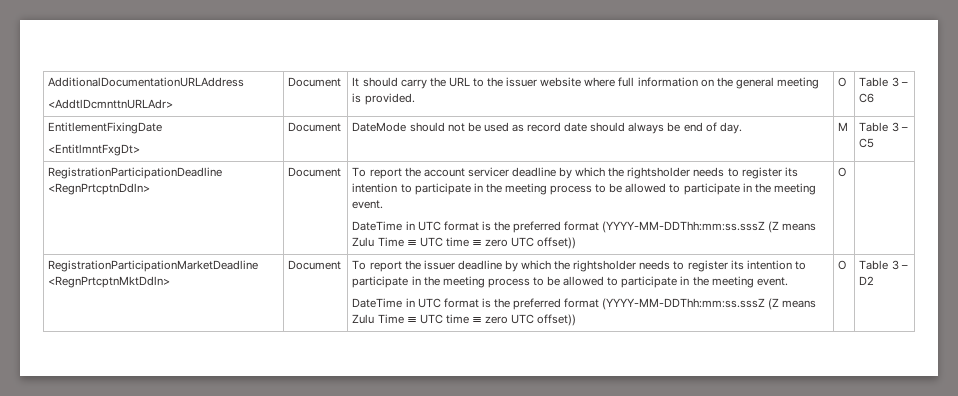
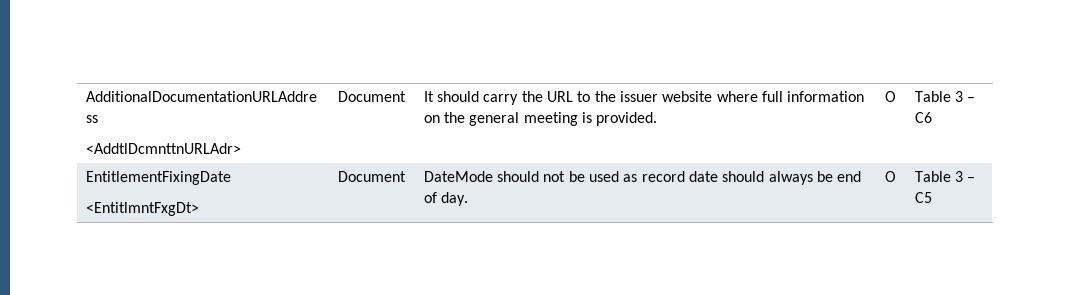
[838,122,849,131] M -> [884,171,896,182] O
[48,167,223,179] [48,183,151,195] [288,167,342,177] [352,167,798,179] [352,183,816,195] [352,200,384,209] [352,221,817,233] [352,237,577,249] [838,167,847,177] [48,260,259,272] [48,276,171,288] [288,260,342,270] [352,260,806,272] [352,276,788,288] [352,298,817,310] [352,314,577,326] [838,260,847,270] [859,260,908,270] [859,276,875,285] // RegistrationParticipationDeadline <RegnPrtcptnDdln> | Document | To report the account servicer deadline by which the rightsholder needs to register its intention to participate in the meeting process to be allowed to participate in the meeting event. // DateTime in UTC format is the preferred format (YYYY-MM-DDThh:mm:ss.sssZ (Z means Zulu Time ≡ UTC time ≡ zero UTC offset)) | O | // RegistrationParticipationMarketDeadline <RegnPrtcptnMktDdln> | Document | To report the issuer deadline by which the rightsholder needs to register its intention to participate in the meeting process to be allowed to participate in the meeting event. // DateTime in UTC format is the preferred format (YYYY-MM-DDThh:mm:ss.sssZ (Z means Zulu Time ≡ UTC time ≡ zero UTC offset)) | O | Table 3 – D2 -> (932, 197) none

